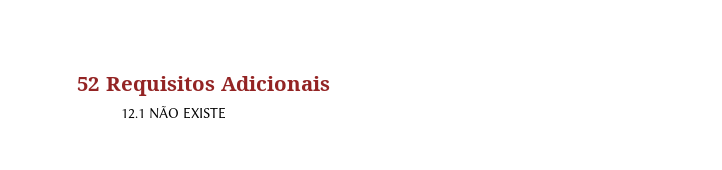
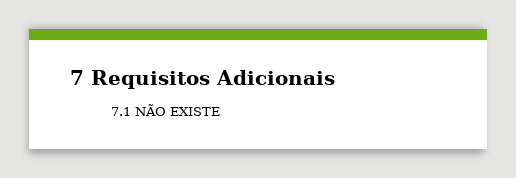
[77,77,99,91] 52 -> [70,70,84,85] 7
[121,109,146,119] 12.1 -> [111,107,132,116] 7.1

